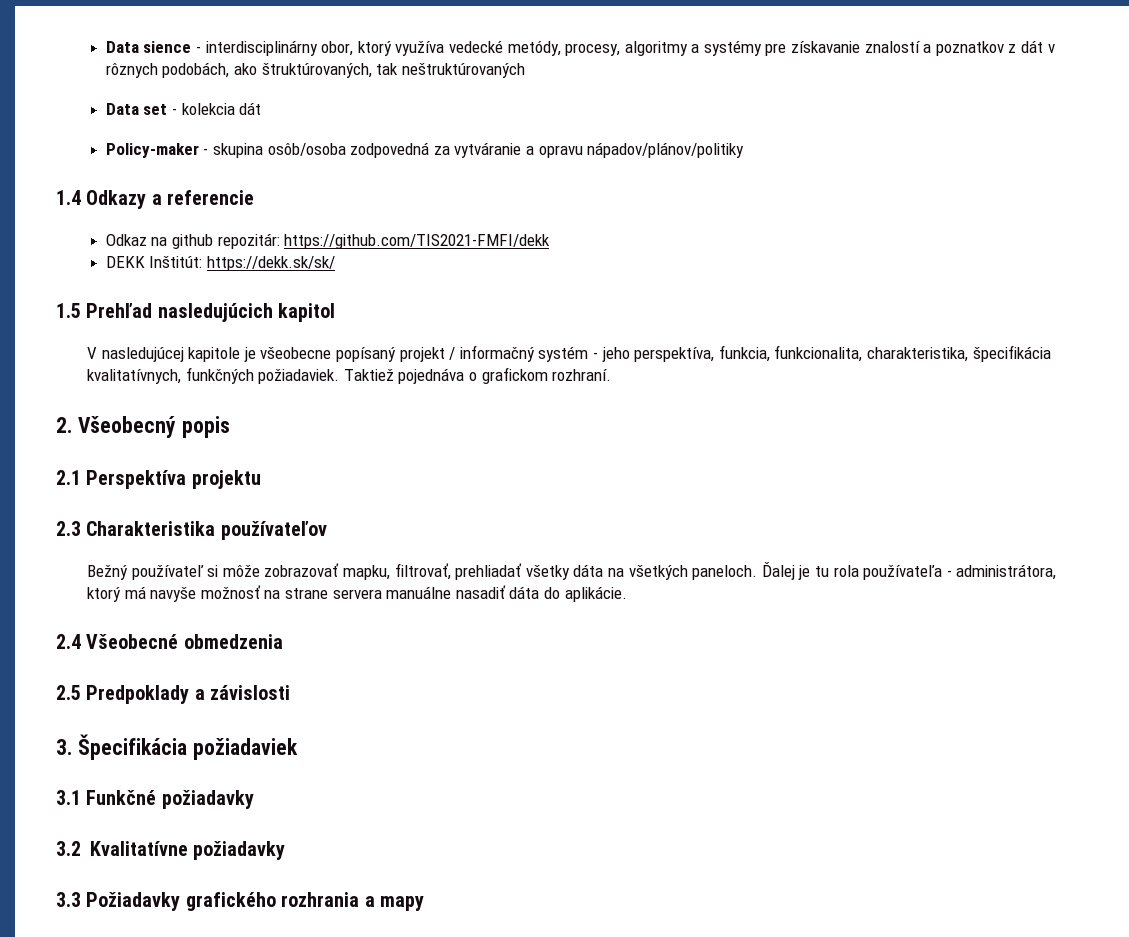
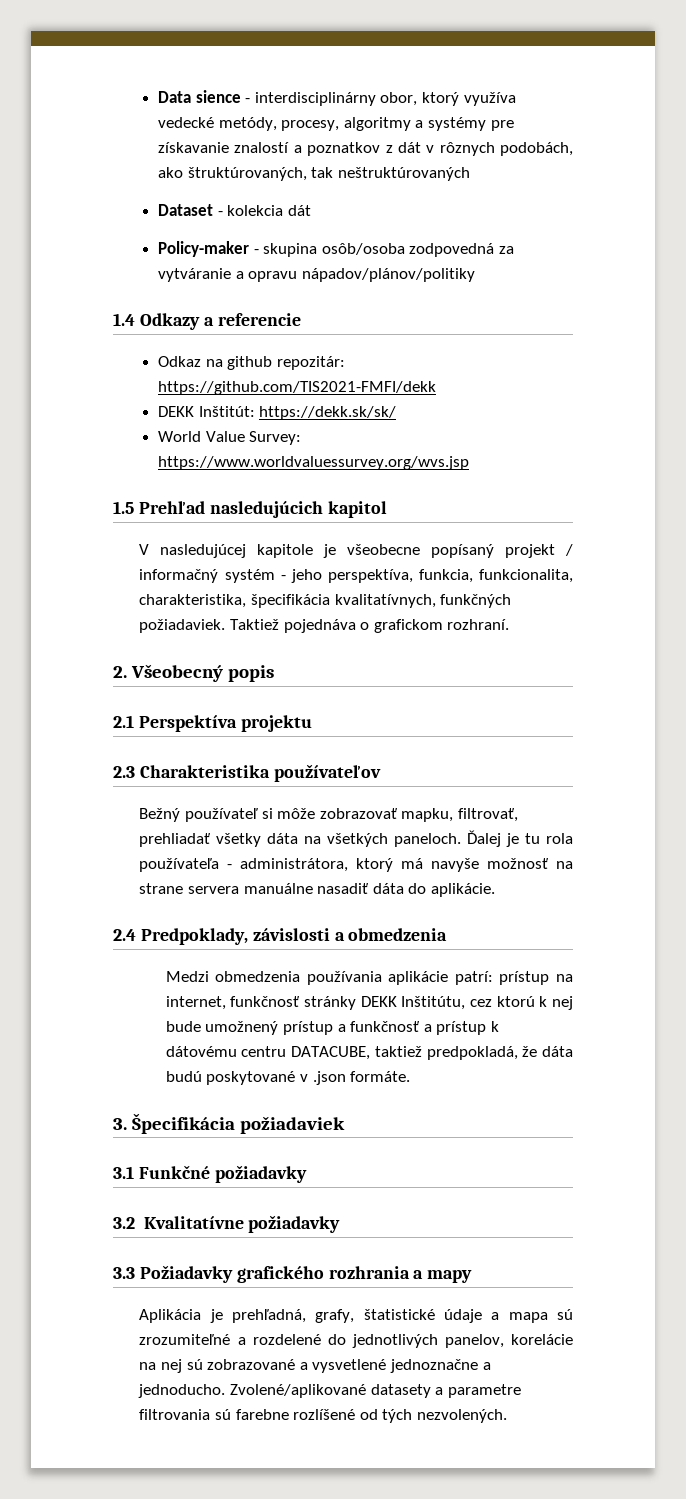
[105,103,168,115] Data set -> [158,204,214,216] Dataset
(335, 263) none -> [158,431,302,445] [158,456,470,470] // World Value Survey: https://www.worldvaluessurvey.org/wvs.jsp
[86,634,283,649] [56,685,291,704] Všeobecné obmedzenia // 2.5 Predpoklady a závislosti -> [140,928,448,945] [165,971,573,985] [165,996,573,1010] [165,1021,499,1035] [165,1046,573,1060] [165,1071,411,1085] Predpoklady, závislosti a obmedzenia // Medzi obmedzenia používania aplikácie patrí: prístup na internet, funkčnosť stránky DEKK Inštitútu, cez ktorú k nej bude umožnený prístup a funkčnosť a prístup k dátovému centru DATACUBE, taktiež predpokladá, že dáta budú poskytované v .json formáte.
(424, 903) none -> [139,1309,573,1323] [139,1334,573,1348] [139,1359,491,1373] [138,1384,521,1398] [139,1409,507,1423] // Aplikácia je prehľadná, grafy, štatistické údaje a mapa sú zrozumiteľné a rozdelené do jednotlivých panelov, korelácie na nej sú zobrazované a vysvetlené jednoznačne a jednoducho. Zvolené/aplikované datasety a parametre filtrovania sú farebne rozlíšené od tých nezvolených.

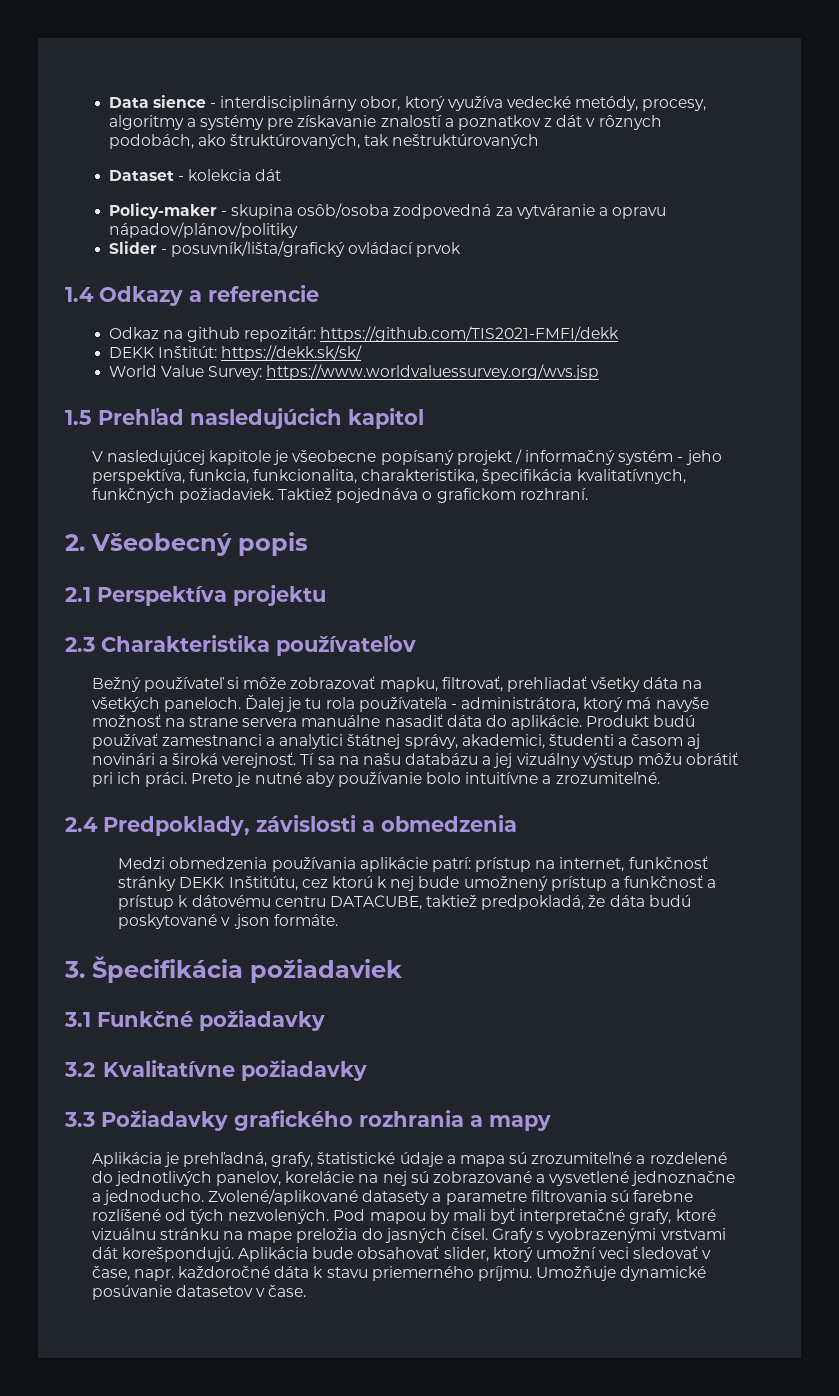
(475, 275) none -> [108,241,462,257] // Slider - posuvník/lišta/grafický ovládací prvok
(495, 890) none -> [586,715,696,727] [91,733,701,749] [91,752,739,768] [91,772,660,787] Produkt budú používať zamestnanci a analytici štátnej správy, akademici, študenti a časom aj novinári a široká verejnosť. Tí sa na našu databázu a jej vizuálny výstup môžu obrátiť pri ich práci. Preto je nutné aby používanie bolo intuitívne a zrozumiteľné.
(507, 1416) none -> [333,1208,716,1224] [91,1228,726,1243] [91,1246,712,1262] [91,1266,707,1281] [91,1285,307,1300] Pod mapou by mali byť interpretačné grafy, ktoré vizuálnu stránku na mape preložia do jasných čísel. Grafy s vyobrazenými vrstvami dát korešpondujú. Aplikácia bude obsahovať slider, ktorý umožní veci sledovať v čase, napr. každoročné dáta k stavu priemerného príjmu. Umožňuje dynamické posúvanie datasetov v čase.

